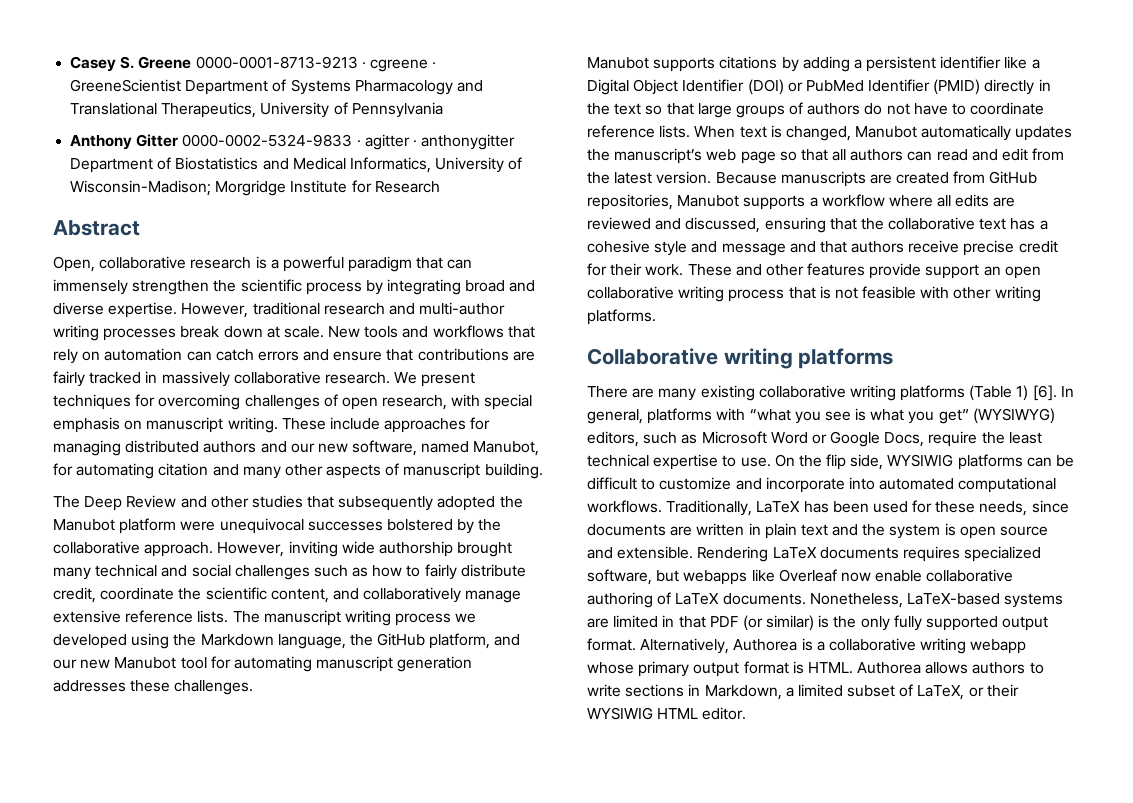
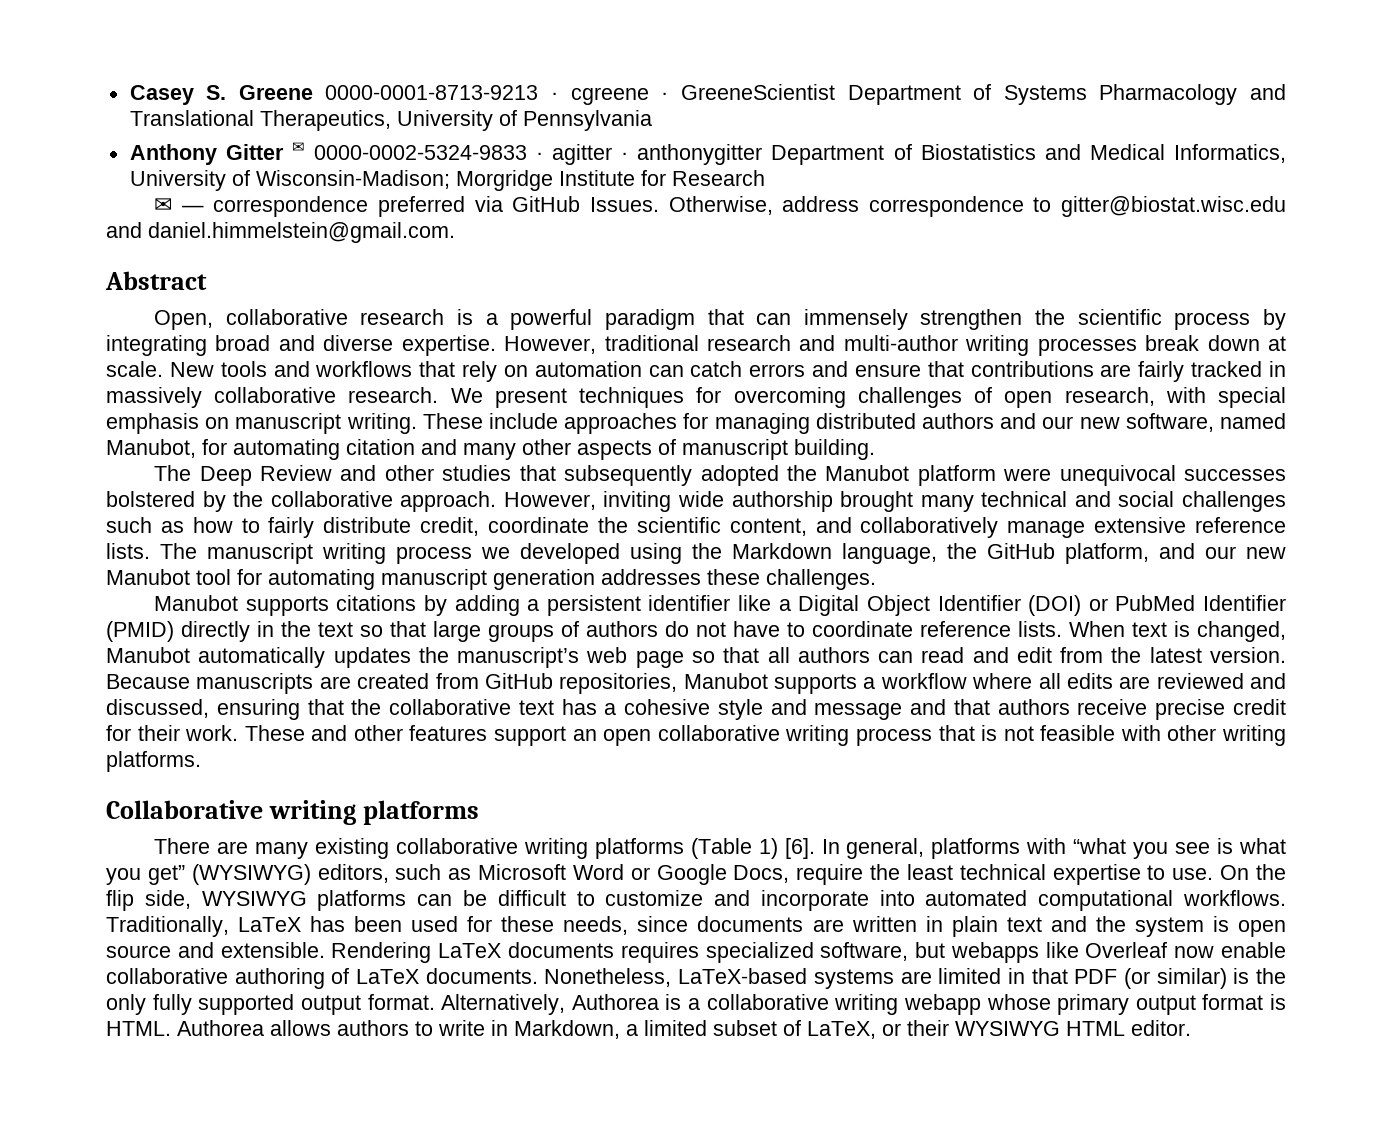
(179, 140) none -> [291,142,305,152] ✉
(440, 187) none -> [154,196,1286,217] [106,222,455,243] // ✉ — correspondence preferred via GitHub Issues. Otherwise, address correspondence to gitter@biostat.wisc.edu and daniel.himmelstein@gmail.com.
[869,263,922,279] provide -> (488, 733) none
[887,454,954,467] WYSIWIG -> [201,891,307,906] WYSIWYG
[625,684,685,697] sections -> (485, 1028) none
[587,707,653,720] WYSIWIG -> [955,1021,1060,1036] WYSIWYG

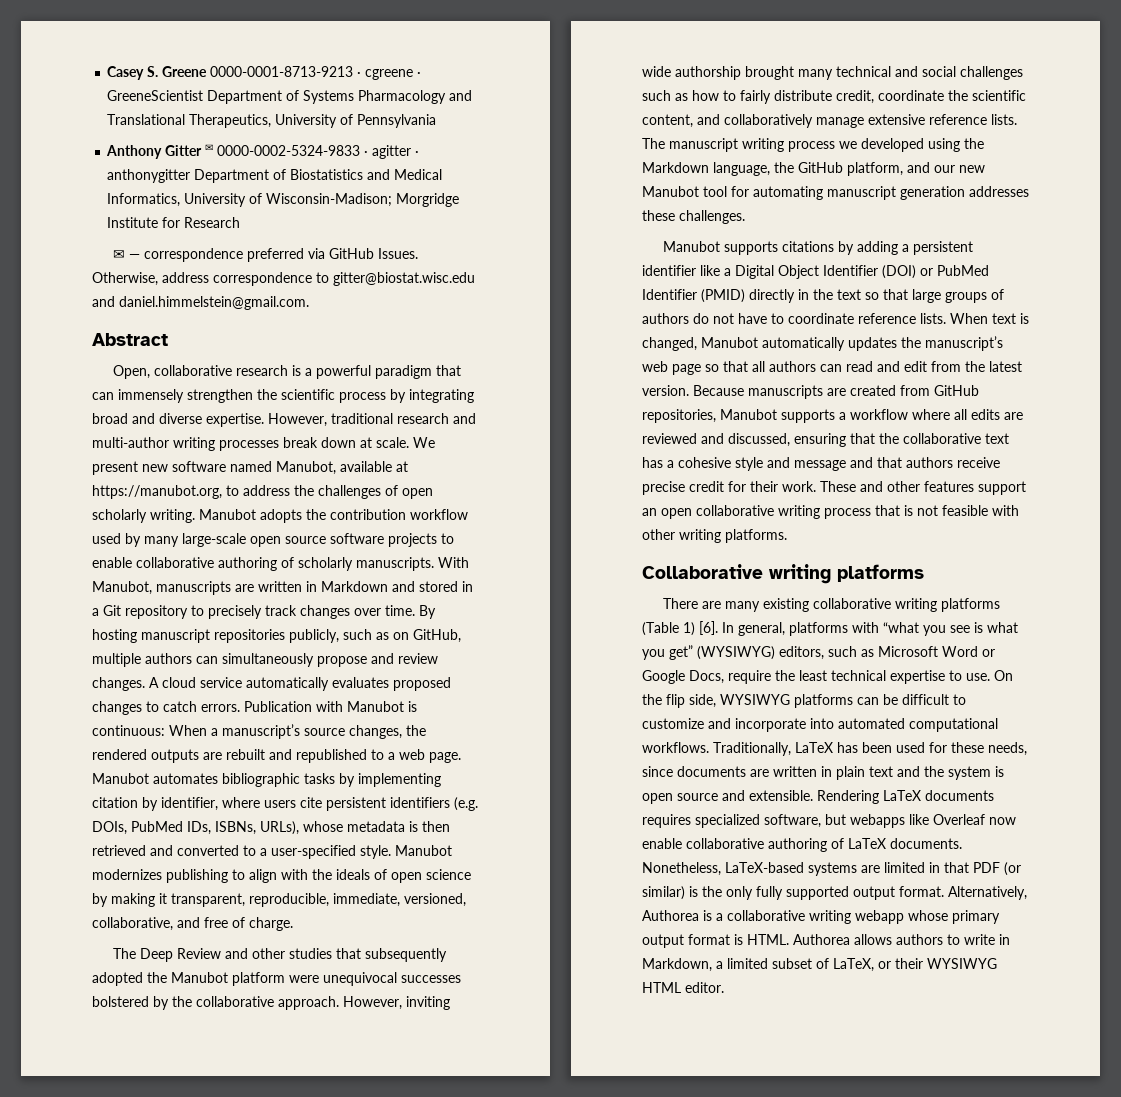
[169,361,1287,382] [106,387,1287,408] [106,413,1287,434] [106,439,875,460] New tools and workflows that rely on automation can catch errors and ensure that contributions are fairly tracked in massively collaborative research. We present techniques for overcoming challenges of open research, with special emphasis on manuscript writing. These include approaches for managing distributed authors and our new software, named Manubot, for automating citation and many other aspects of manuscript building. -> [413,437,435,448] [92,461,408,475] [92,485,433,499] [92,509,468,523] [92,533,454,547] [92,557,469,571] [92,581,473,595] [92,605,436,619] [92,629,461,643] [92,653,438,667] [92,677,451,691] [92,701,417,715] [92,724,426,739] [92,749,461,763] [92,773,441,787] [92,797,478,811] [92,821,450,835] [92,845,452,859] [92,869,471,883] [92,893,466,907] [92,917,293,931] We present new software named Manubot, available at https://manubot.org, to address the challenges of open scholarly writing. Manubot adopts the contribution workflow used by many large-scale open source software projects to enable collaborative authoring of scholarly manuscripts. With Manubot, manuscripts are written in Markdown and stored in a Git repository to precisely track changes over time. By hosting manuscript repositories publicly, such as on GitHub, multiple authors can simultaneously propose and review changes. A cloud service automatically evaluates proposed changes to catch errors. Publication with Manubot is continuous: When a manuscript’s source changes, the rendered outputs are rebuilt and republished to a web page. Manubot automates bibliographic tasks by implementing citation by identifier, where users cite persistent identifiers (e.g. DOIs, PubMed IDs, ISBNs, URLs), whose metadata is then retrieved and converted to a user-specified style. Manubot modernizes publishing to align with the ideals of open science by making it transparent, reproducible, immediate, versioned, collaborative, and free of charge.

